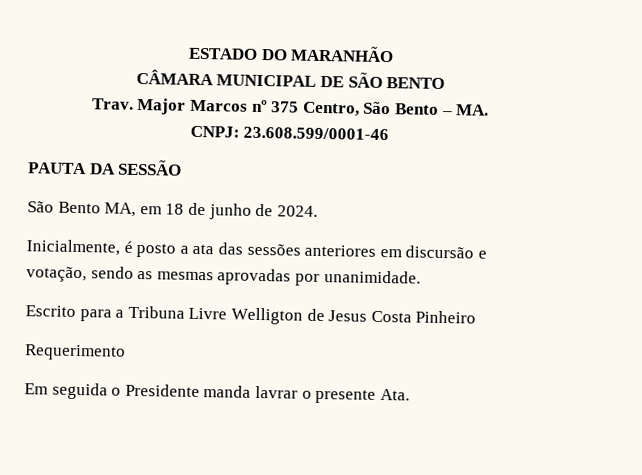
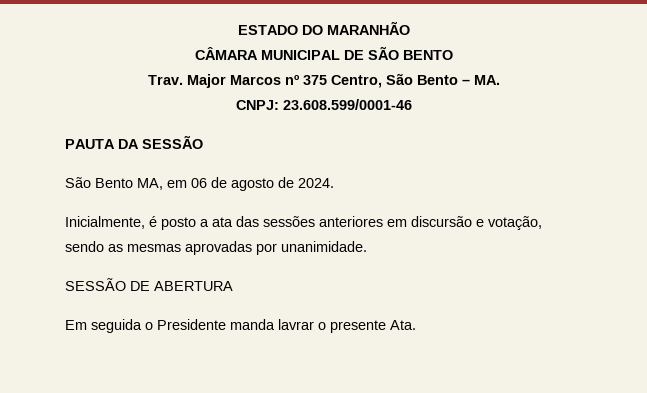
[165,202,252,220] 18 de junho -> [191,177,274,191] 06 de agosto
[25,305,477,325] [24,344,126,361] Escrito para a Tribuna Livre Welligton de Jesus Costa Pinheiro // Requerimento -> [65,278,233,291] SESSÃO DE ABERTURA

